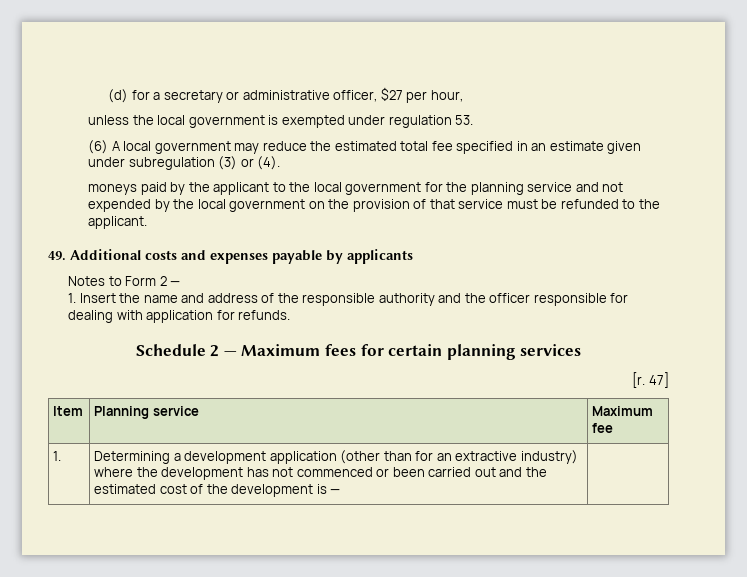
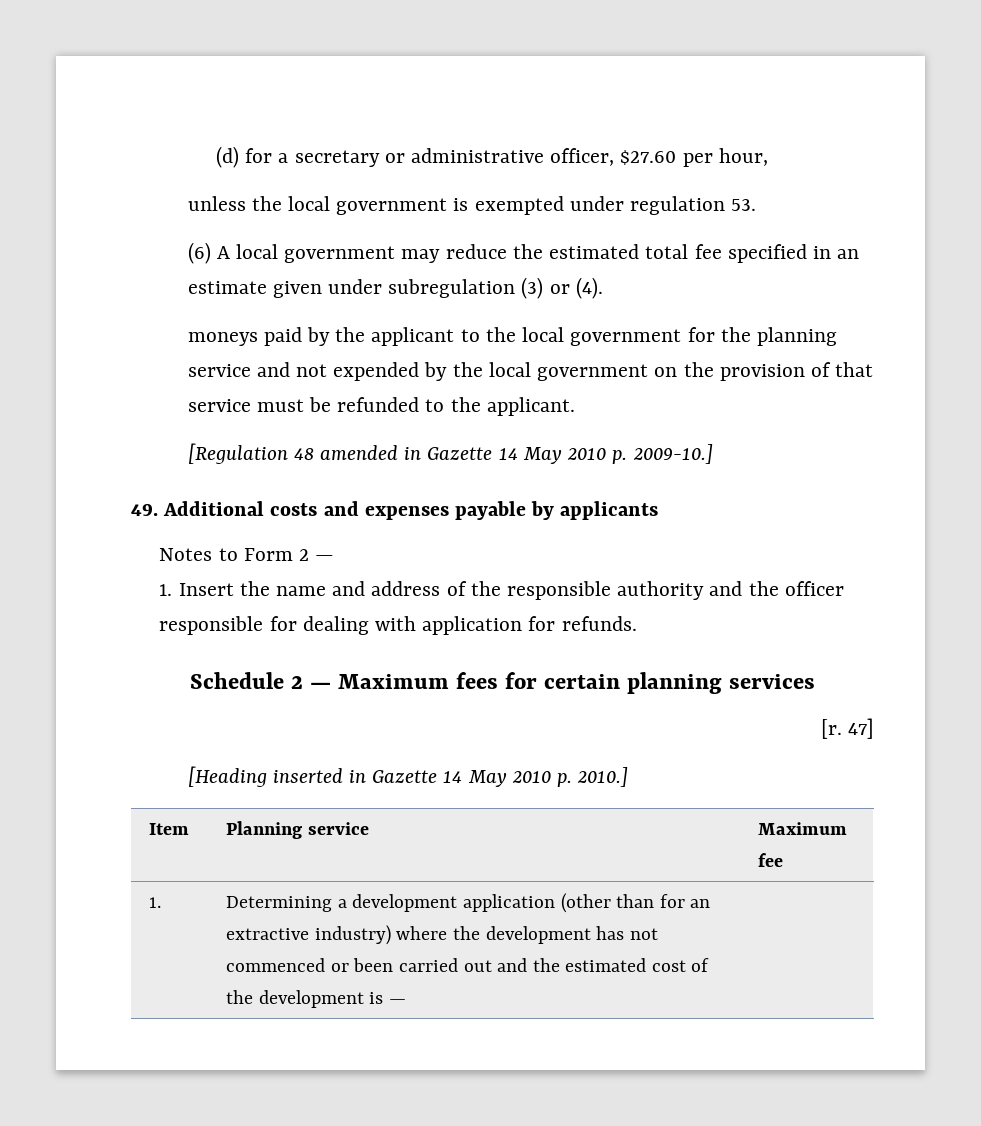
[380,87,403,101] $27 -> [620,150,677,165] $27.60
(148, 222) none -> [187,443,713,464] // [Regulation 48 amended in Gazette 14 May 2010 p. 2009-10.]
(669, 380) none -> [187,766,629,787] // [Heading inserted in Gazette 14 May 2010 p. 2010.]

